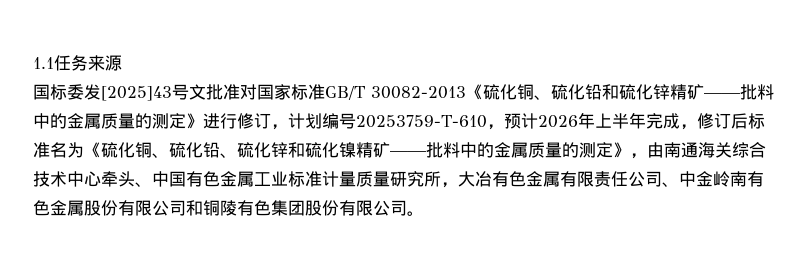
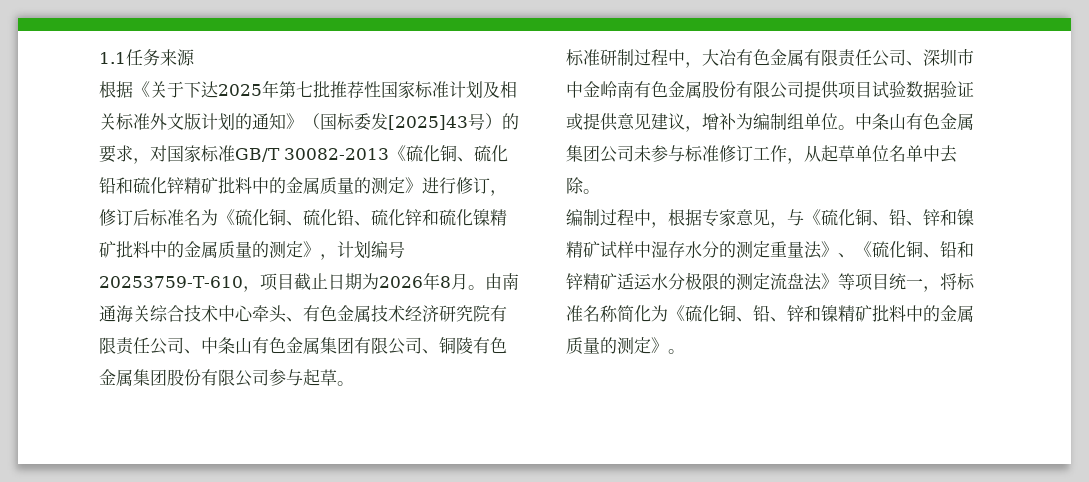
(122, 63) none -> [99,80,517,99] [99,113,320,131] 根据《关于下达2025年第七批推荐性国家标准计划及相关标准外文版计划的通知》（
[189,84,240,100] 文批准 -> [485,113,519,130] [99,145,150,164] ）的要求，
[704,93,740,98] —— -> (218, 185) none
[288,112,697,130] 计划编号20253759-T-610，预计2026年上半年完成， -> (507, 193) none
[390,151,426,156] —— -> (116, 249) none
(647, 156) none -> [337,241,405,259] [99,272,485,292] 计划编号20253759-T-610，项目截止日期为2026年8月。
[152,171,441,187] 中国有色金属工业标准计量质量研究所 -> [303,305,507,322] [99,337,507,355] [99,369,354,387] [566,49,685,66] 有色金属技术经济研究院有限责任公司、中条山有色金属集团有限公司、铜陵有色金属集团股份有限公司参与起草。 // 标准研制过程中
(679, 184) none -> [923,49,974,66] 深圳市
[186,200,407,216] 和铜陵有色集团股份有限公司 -> [804,81,974,99] [566,113,974,132] [566,145,957,164] [566,177,600,194] [566,209,974,228] [566,241,974,259] [566,272,975,292] [566,305,974,322] [566,337,668,355] 提供项目试验数据验证或提供意见建议，增补为编制组单位。中条山有色金属集团公司未参与标准修订工作，从起草单位名单中去除。 // 编制过程中，根据专家意见，与《硫化铜、铅、锌和镍精矿试样中湿存水分的测定重量法》、《硫化铜、铅和锌精矿适运水分极限的测定流盘法》等项目统一，将标准名称简化为《硫化铜、铅、锌和镍精矿批料中的金属质量的测定》

